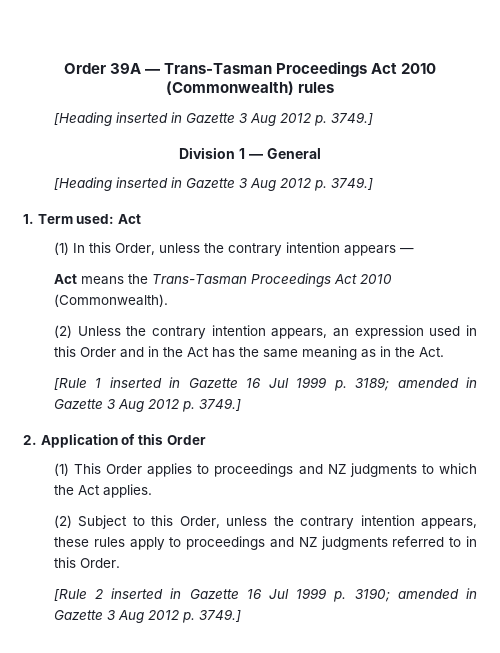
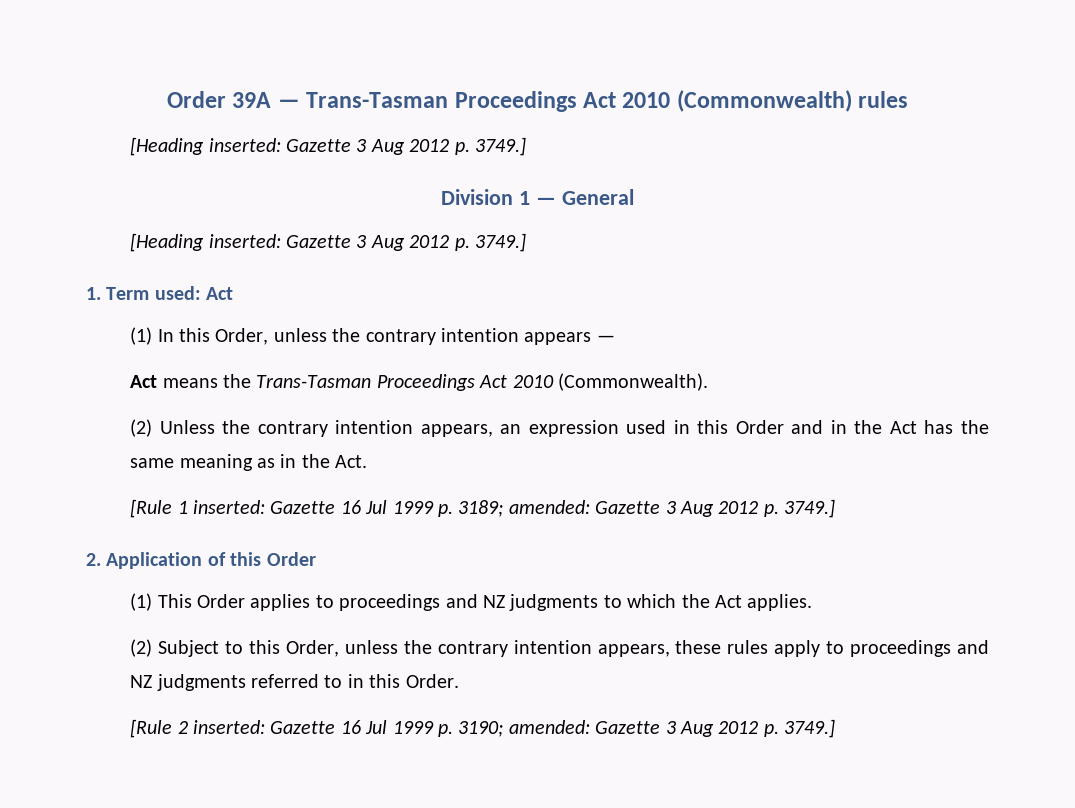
[115,112,182,123] inserted in -> [208,138,281,152] inserted:
[115,177,182,188] inserted in -> [208,234,281,248] inserted:
[109,377,181,388] inserted in -> [193,500,266,514] inserted:
[397,377,478,388] amended in -> [508,500,590,514] amended:
[111,588,182,599] inserted in -> [193,720,266,734] inserted:
[397,588,477,599] amended in -> [508,720,590,734] amended:

